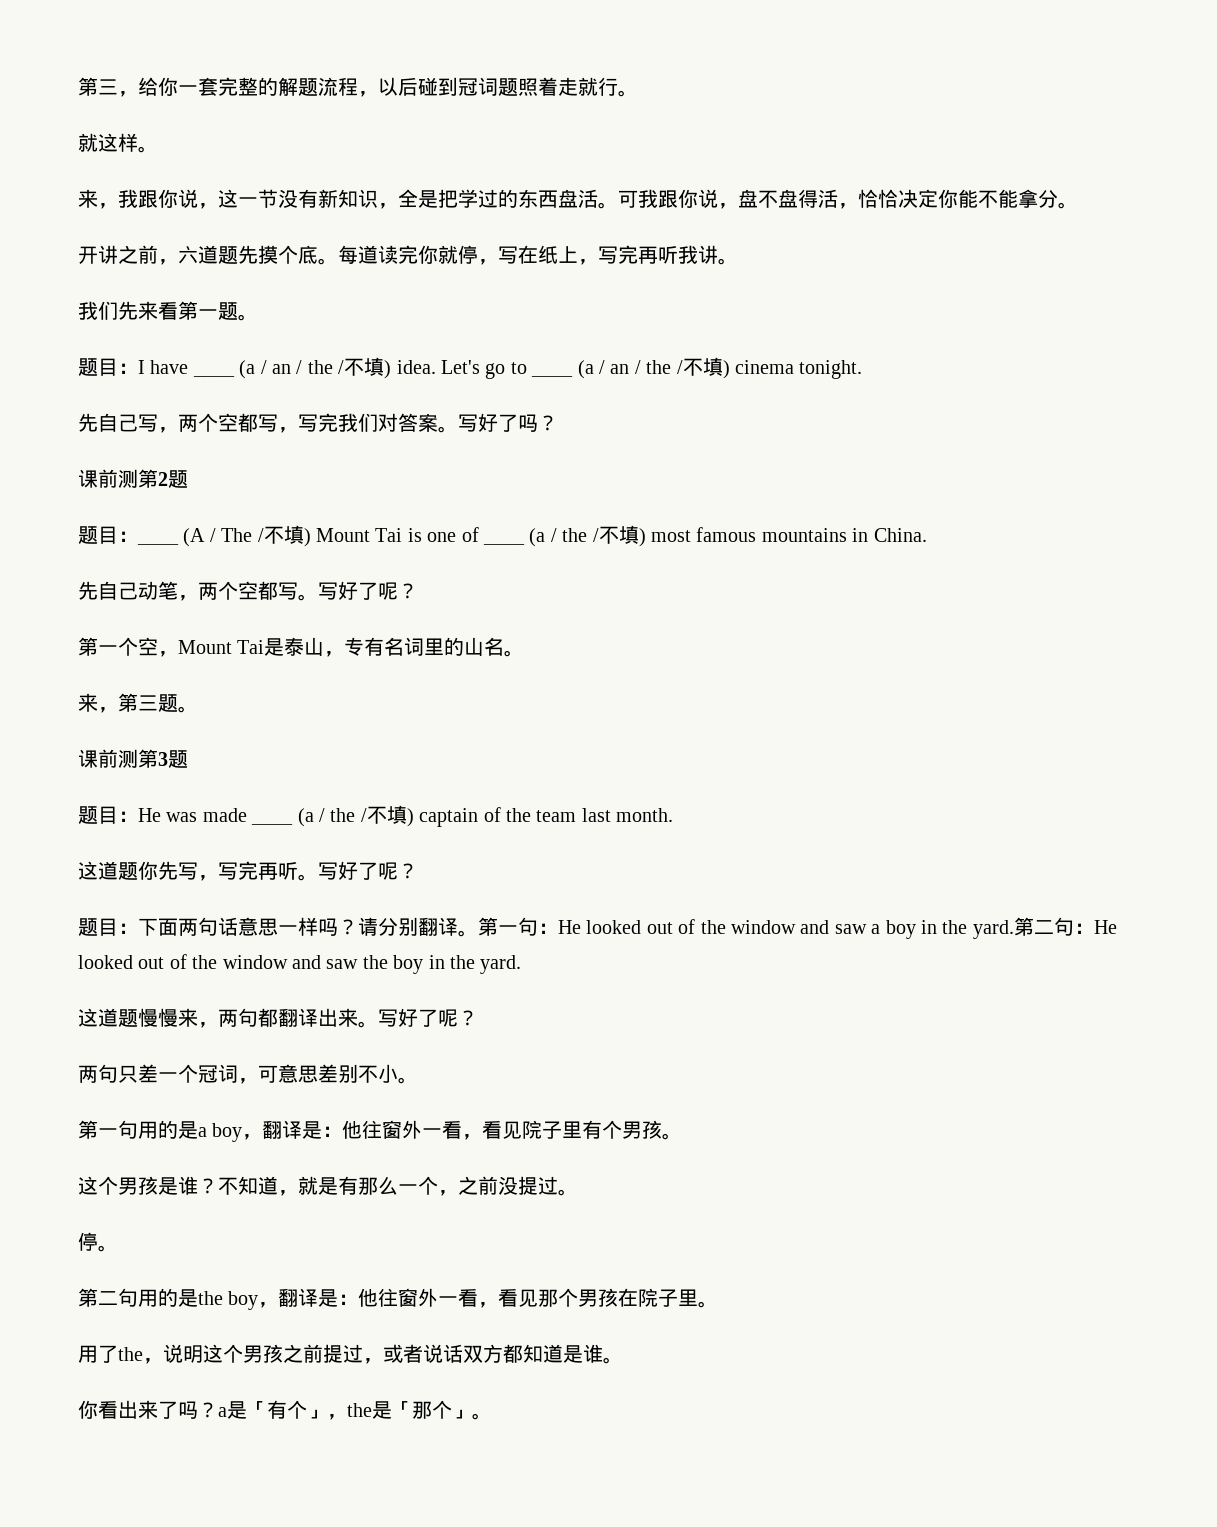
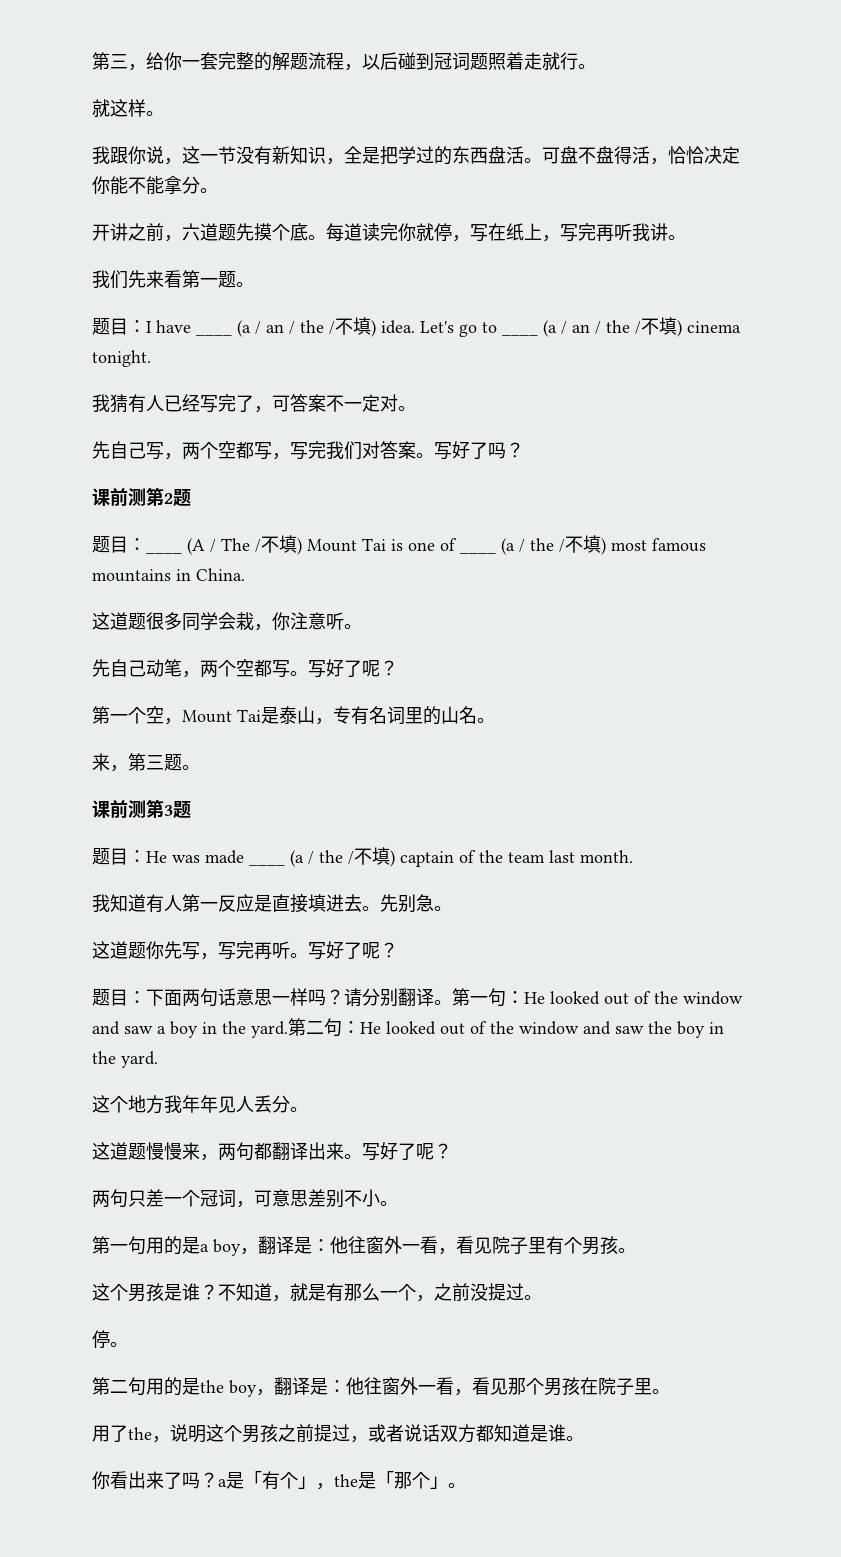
[78,189,118,209] 来， -> (164, 113) none
[638,189,738,209] 我跟你说， -> (560, 155) none
(863, 369) none -> [92,394,416,413] // 我猜有人已经写完了，可答案不一定对。
(927, 535) none -> [92,612,362,631] // 这道题很多同学会栽，你注意听。
(674, 815) none -> [92,894,452,913] // 我知道有人第一反应是直接填进去。先别急。
(522, 964) none -> [92,1095,308,1114] // 这个地方我年年见人丢分。

